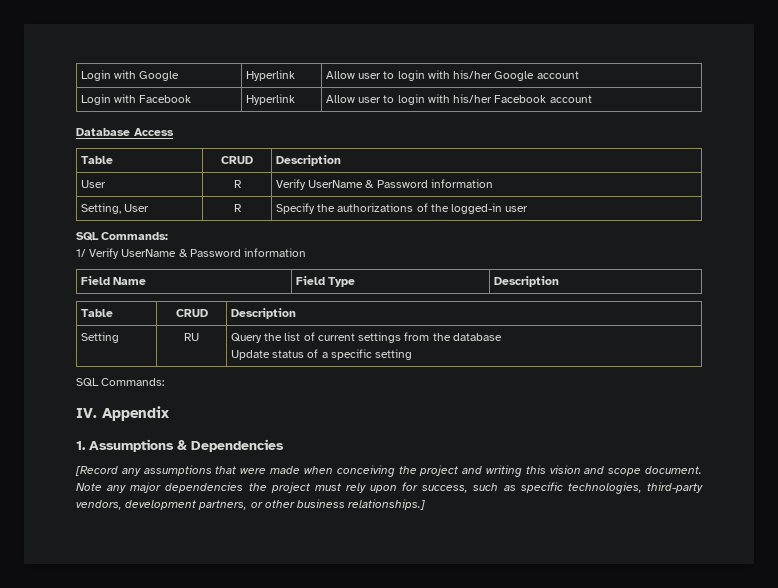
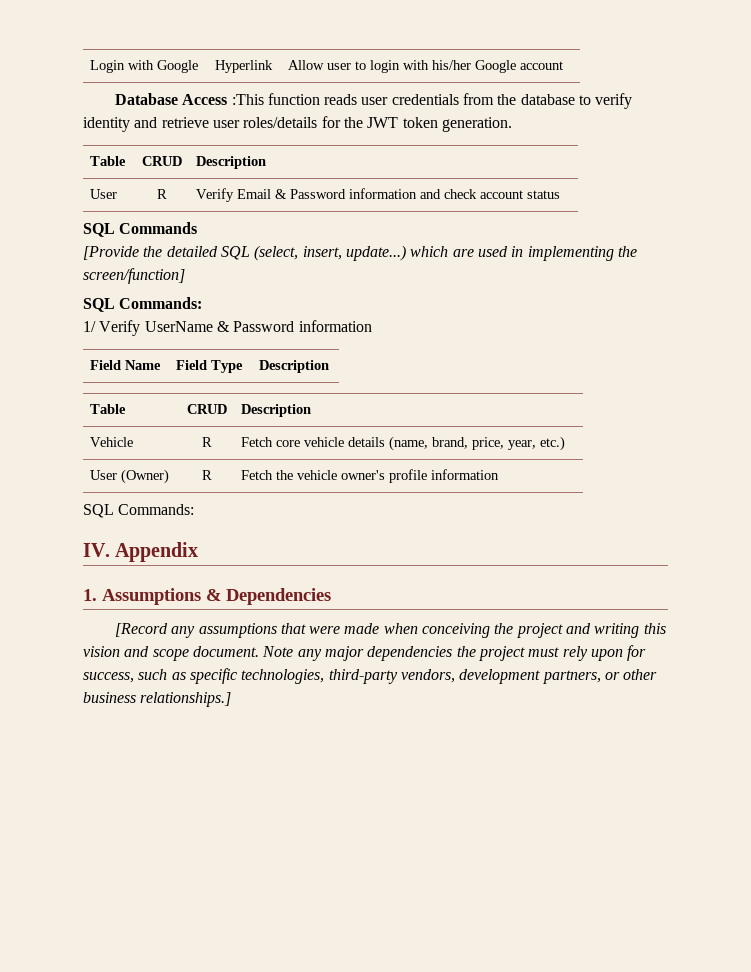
[80,94,192,105] [245,94,295,105] [325,94,592,105] [76,128,174,136] // Login with Facebook | Hyperlink | Allow user to login with his/her Facebook account // Database Access -> [114,93,633,109] [83,116,512,132] // Database Access :This function reads user credentials from the database to verify identity and retrieve user roles/details for the JWT token generation.
[308,179,493,188] [80,203,150,214] [233,204,242,212] [275,203,529,214] UserName & Password information // Setting, User | R | Specify the authorizations of the logged-in user -> [237,188,561,199] [83,222,198,237] [83,245,637,261] [83,268,185,284] Email & Password information and check account status // SQL Commands // [Provide the detailed SQL (select, insert, update...) which are used in implementing the screen/function]
[80,332,119,343] [184,333,199,341] [230,332,502,343] [230,349,413,360] Setting | RU | Query the list of current settings from the database // Update status of a specific setting -> [90,437,134,447] [201,437,212,447] [241,436,566,451] [90,469,170,484] [201,470,212,480] [241,469,500,483] Vehicle | R | Fetch core vehicle details (name, brand, price, year, etc.) // User (Owner) | R | Fetch the vehicle owner's profile information

